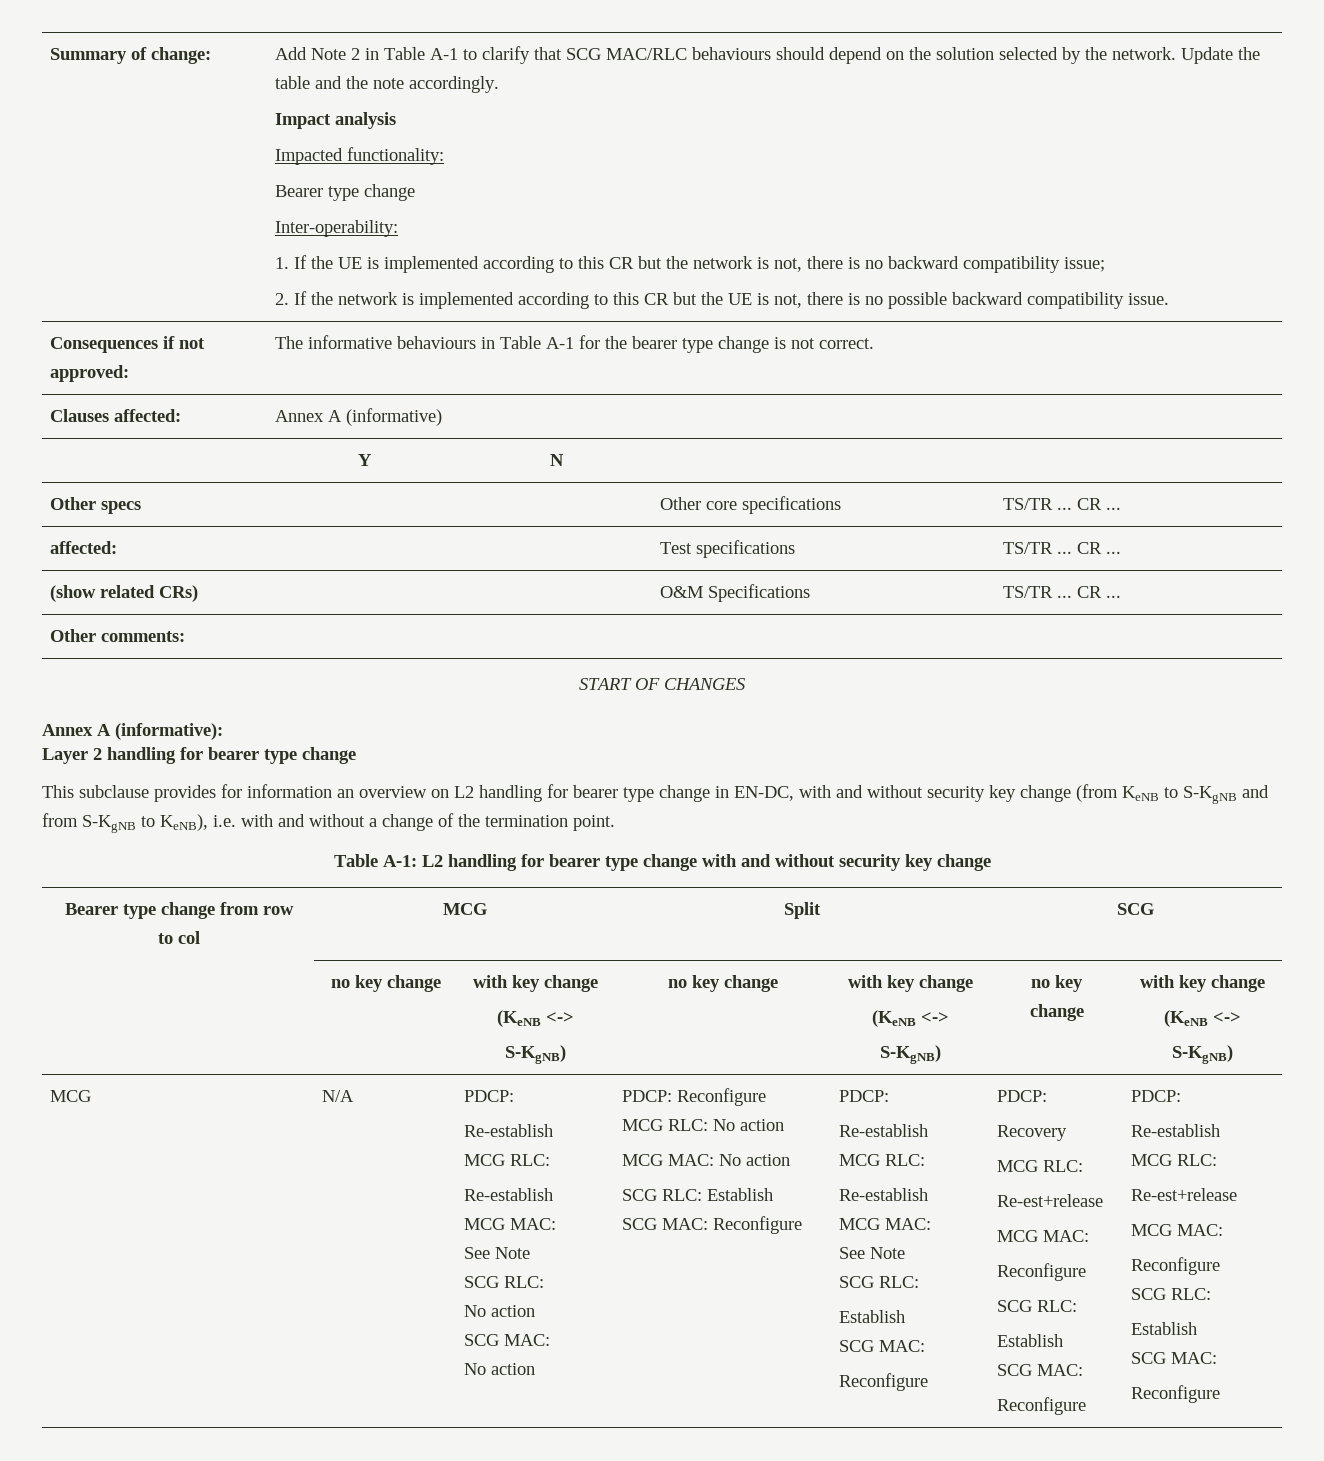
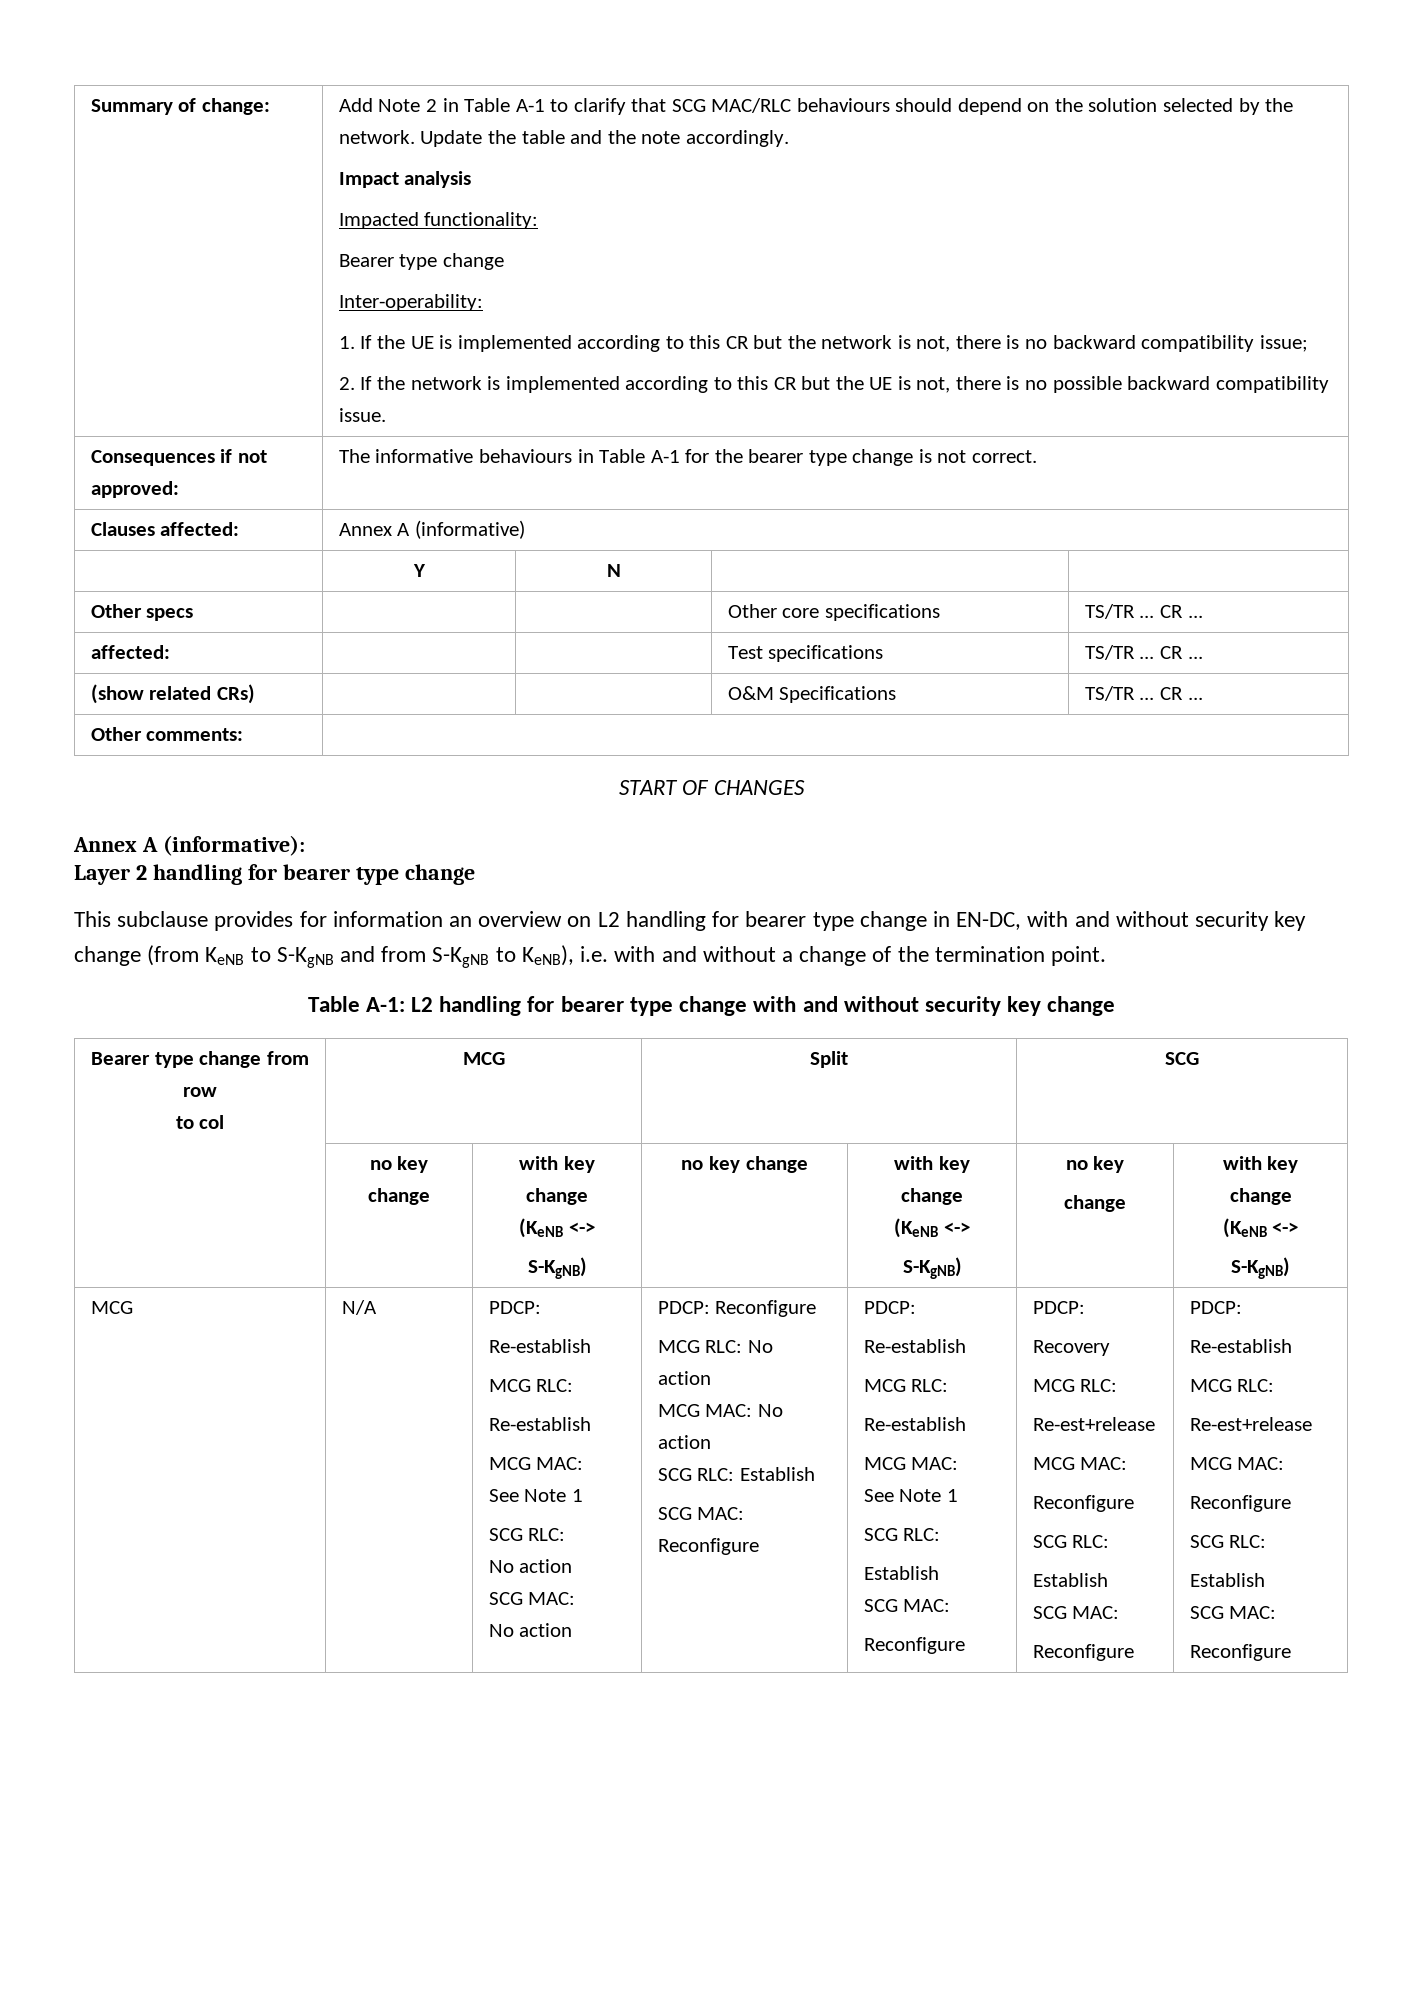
(531, 1253) none -> [571,1489,583,1502] 1
(906, 1253) none -> [946,1489,958,1502] 1

